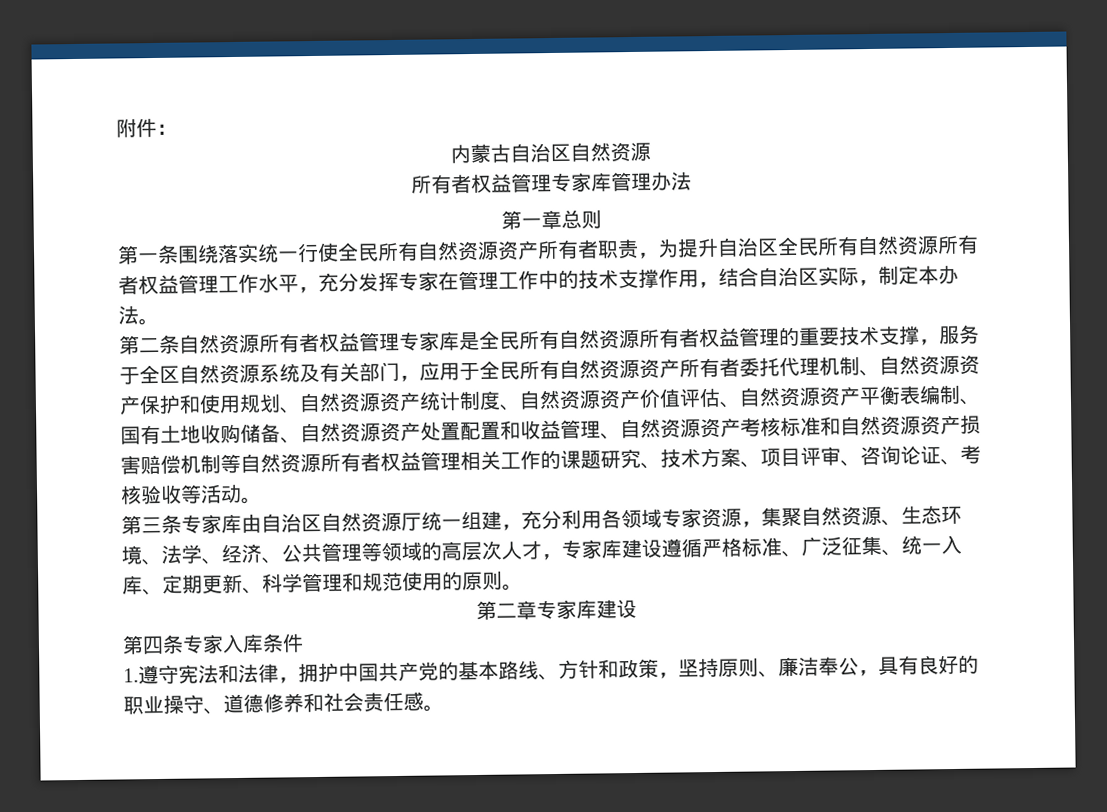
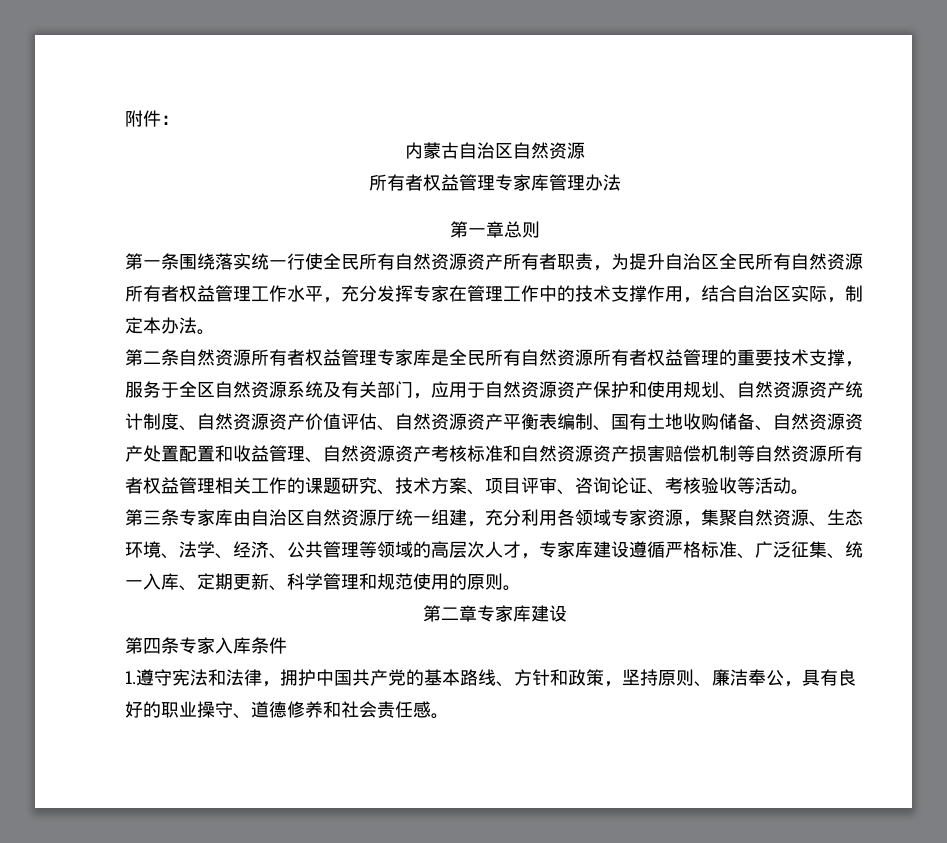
[479,356,880,380] 全民所有自然资源资产所有者委托代理机制、 -> (485, 390) none

